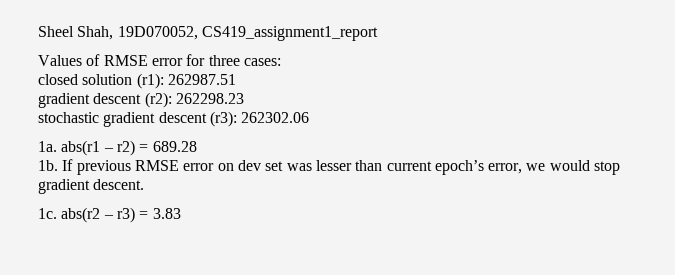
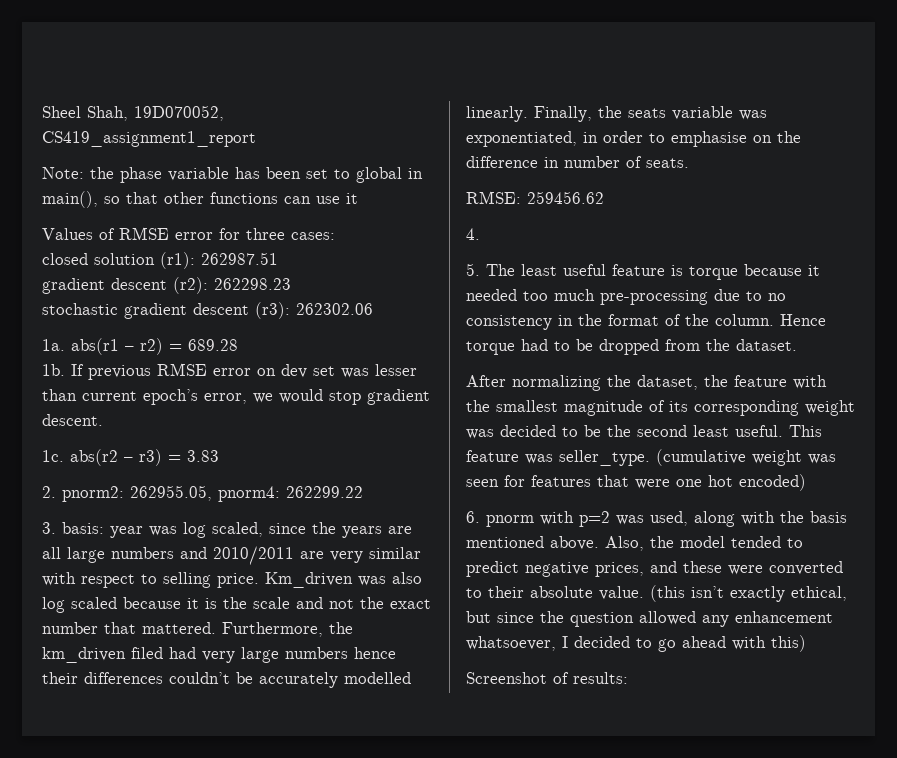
(378, 33) none -> [42,167,423,183] [42,191,358,208] // Note: the phase variable has been set to global in main(), so that other functions can use it
(181, 213) none -> [42,485,363,502] [42,522,412,538] [42,546,421,565] [42,572,422,588] [42,597,431,613] [42,622,353,637] [42,647,396,663] [42,672,411,688] [466,106,767,122] [466,131,801,147] [466,156,689,168] [466,191,604,204] [466,228,480,240] [466,263,820,280] [466,289,786,305] [466,314,826,330] [466,339,797,355] [466,375,827,391] [466,400,855,416] [466,425,822,439] [466,449,836,466] [466,474,806,491] [466,511,847,527] [466,536,803,551] [466,561,843,577] [466,585,847,602] [466,611,833,627] [466,635,806,652] [466,672,628,684] // 2. pnorm2: 262955.05, pnorm4: 262299.22 // 3. basis: year was log scaled, since the years are all large numbers and 2010/2011 are very similar with respect to selling price. Km_driven was also log scaled because it is the scale and not the exact number that mattered. Furthermore, the km_driven filed had very large numbers hence their differences couldn’t be accurately modelled linearly. Finally, the seats variable was exponentiated, in order to emphasise on the difference in number of seats. // RMSE: 259456.62 // 4. // 5. The least useful feature is torque because it needed too much pre-processing due to no consistency in the format of the column. Hence torque had to be dropped from the dataset. // After normalizing the dataset, the feature with the smallest magnitude of its corresponding weight was decided to be the second least useful. This feature was seller_type. (cumulative weight was seen for features that were one hot encoded) // 6. pnorm with p=2 was used, along with the basis mentioned above. Also, the model tended to predict negative prices, and these were converted to their absolute value. (this isn’t exactly ethical, but since the question allowed any enhancement whatsoever, I decided to go ahead with this) // Screenshot of results:

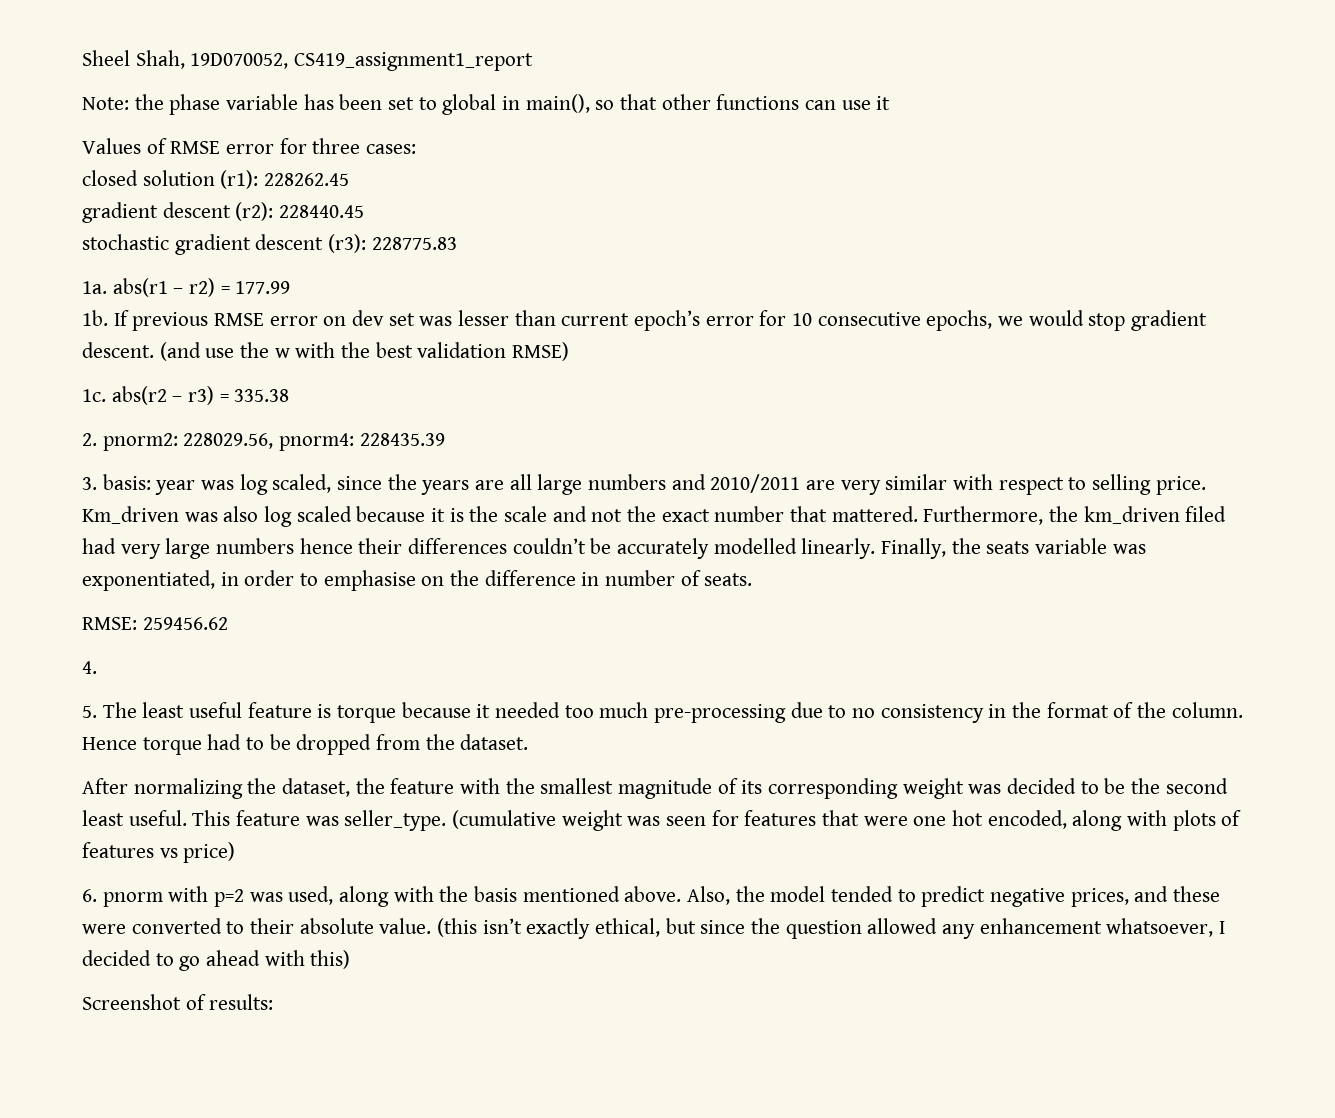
[201,252,278,265] 262987.51 -> [264,173,350,186] 228262.45
[214,278,291,290] 262298.23 -> [279,205,365,218] 228440.45
[296,303,373,315] 262302.06 -> [371,237,457,250] 228775.83
[188,339,238,351] 689.28 -> [235,281,291,294] 177.99
[204,393,247,404] error, -> [705,310,993,331] error for 10 consecutive epochs,
(103, 420) none -> [159,342,570,361] (and use the w with the best validation RMSE)
[187,450,219,462] 3.83 -> [234,389,290,402] 335.38
[130,485,363,502] 262955.05, pnorm4: 262299.22 -> [183,433,445,451] 228029.56, pnorm4: 228435.39
[739,474,806,491] encoded) -> [987,810,1242,831] [82,842,236,863] encoded, along with plots of features vs price)

